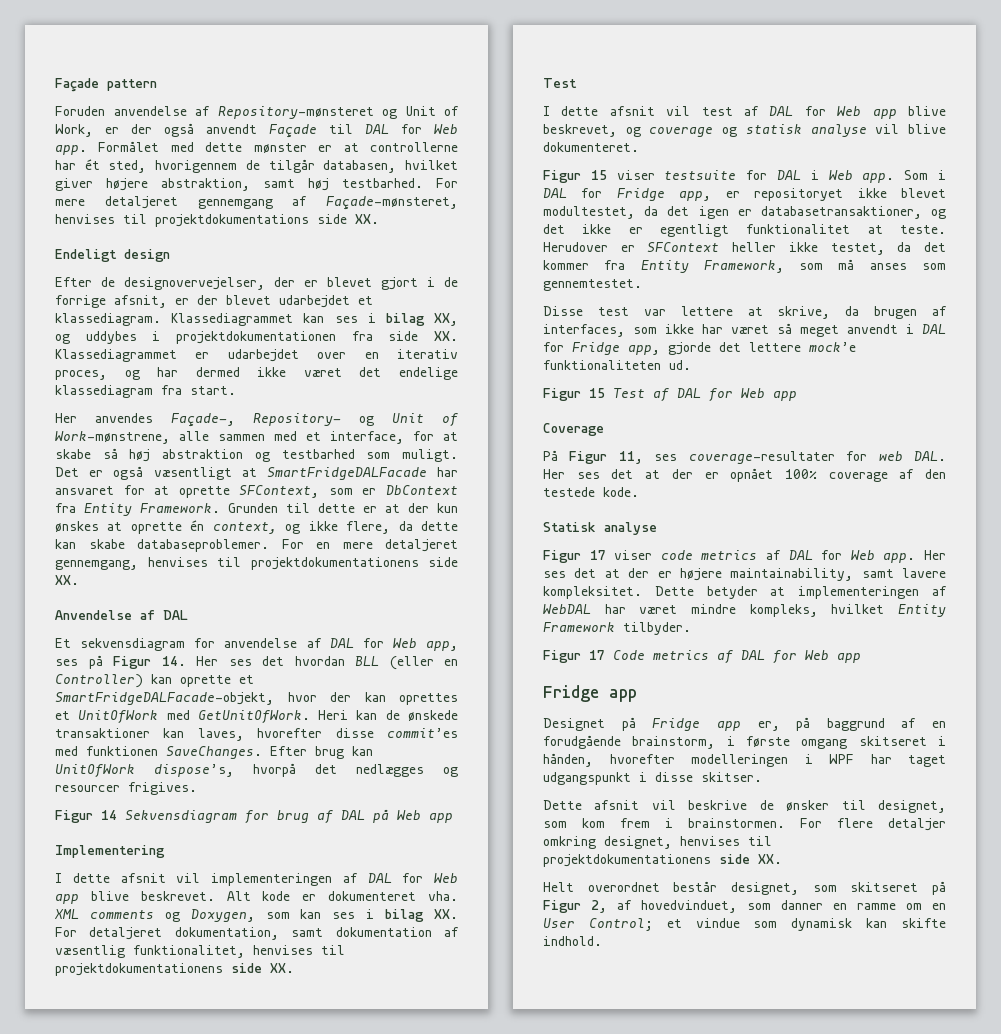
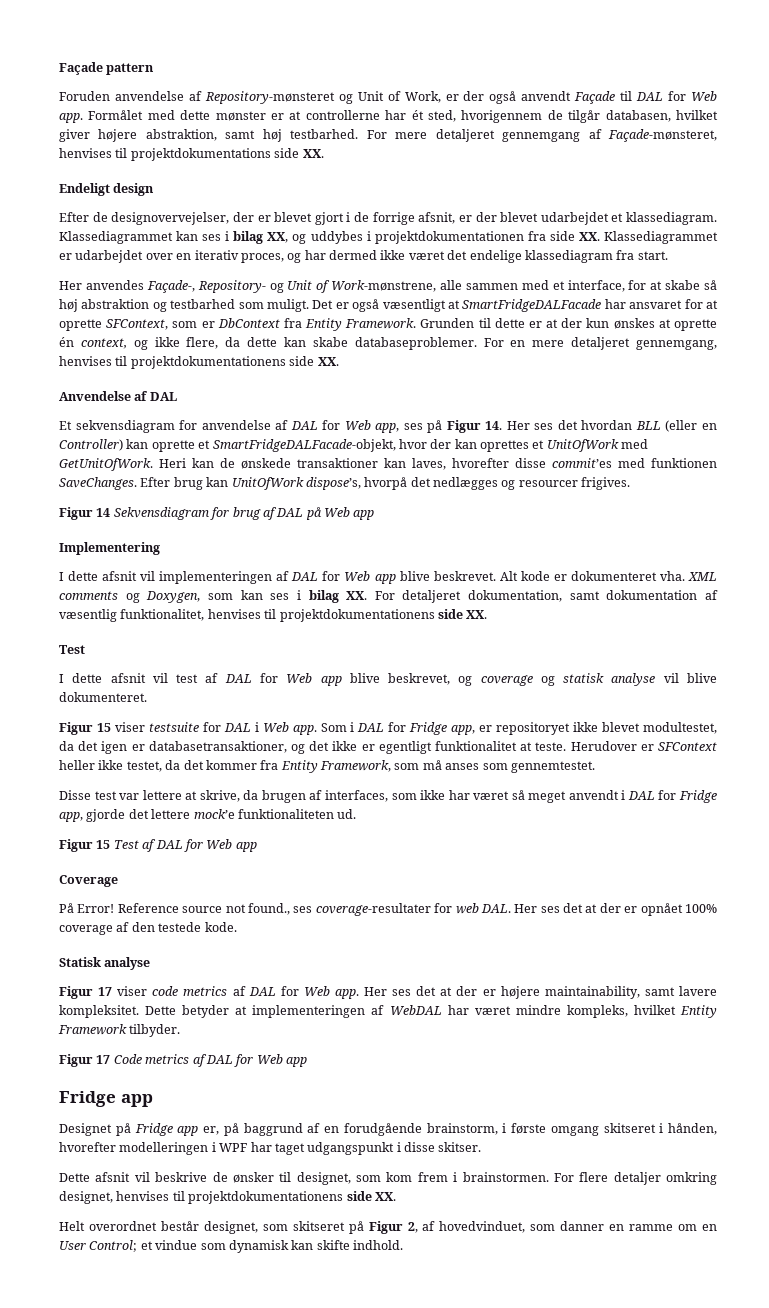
[569,451,643,464] Figur 11, -> [77,903,290,915] Error! Reference source not found.,

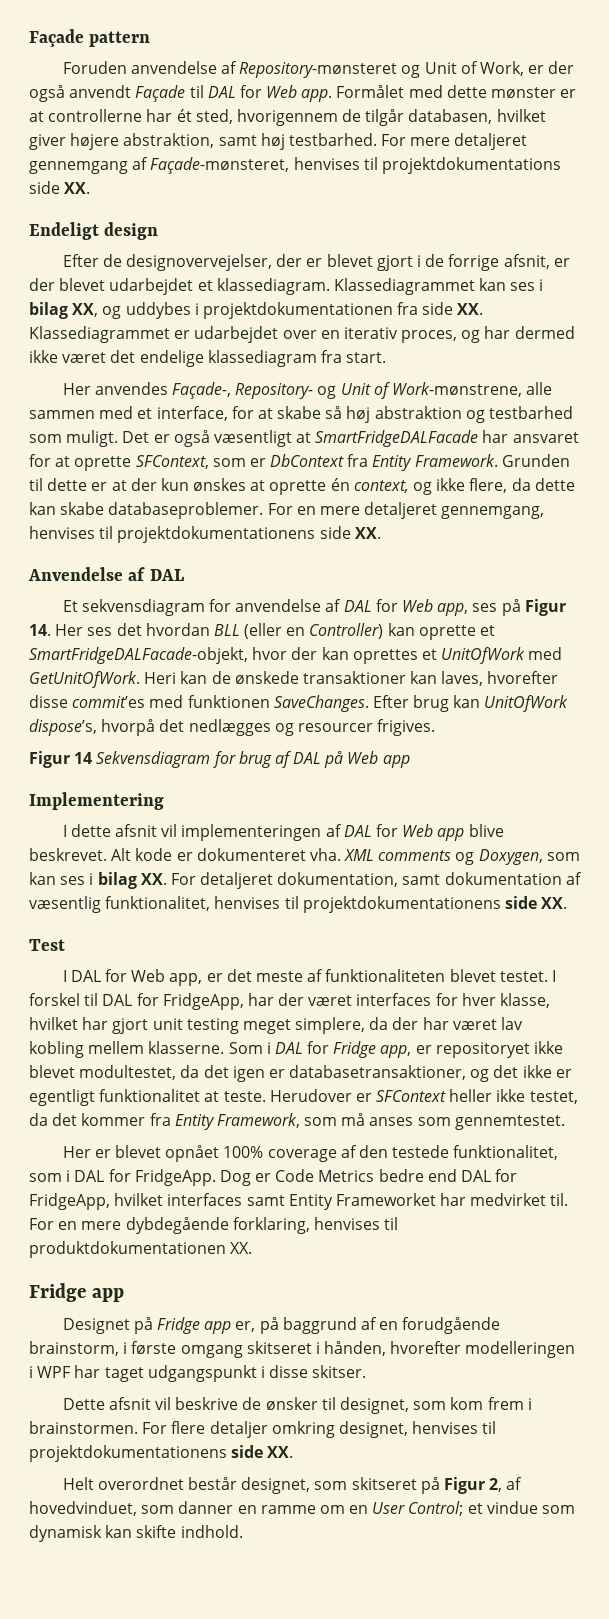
[72,673,718,686] [59,692,147,702] [59,722,317,735] dette afsnit vil test af DAL for Web app blive beskrevet, og coverage og statisk analyse vil blive dokumenteret. // Figur 15 viser testsuite for DAL i Web app. -> [70,969,556,986] [29,993,551,1010] [29,1017,524,1034] [29,1041,225,1058] DAL for Web app, er det meste af funktionaliteten blevet testet. I forskel til DAL for FridgeApp, har der været interfaces for hver klasse, hvilket har gjort unit testing meget simplere, da der har været lav kobling mellem klasserne.
[59,790,717,803] [59,809,357,822] [59,839,257,852] [59,875,118,887] [59,903,638,916] Disse test var lettere at skrive, da brugen af interfaces, som ikke har været så meget anvendt i DAL for Fridge app, gjorde det lettere mock’e funktionaliteten ud. // Figur 15 Test af DAL for Web app // Coverage // På Error! Reference source not found., ses coverage-resultater for web DAL. Her ses det at der er -> [62,1145,162,1158] Her er blevet
[204,922,237,932] [59,957,151,970] [59,986,717,999] [59,1005,717,1018] [58,1024,181,1037] [59,1054,307,1067] kode. // Statisk analyse // Figur 17 viser code metrics af DAL for Web app. Her ses det at der er højere maintainability, samt lavere kompleksitet. Dette betyder at implementeringen af WebDAL har været mindre kompleks, hvilket Entity Framework tilbyder. // Figur 17 Code metrics af DAL for Web app -> [453,1145,559,1160] [29,1169,518,1186] [29,1193,569,1210] [29,1217,399,1234] [29,1241,253,1258] funktionalitet, som i DAL for FridgeApp. Dog er Code Metrics bedre end DAL for FridgeApp, hvilket interfaces samt Entity Frameworket har medvirket til. For en mere dybdegående forklaring, henvises til produktdokumentationen XX.

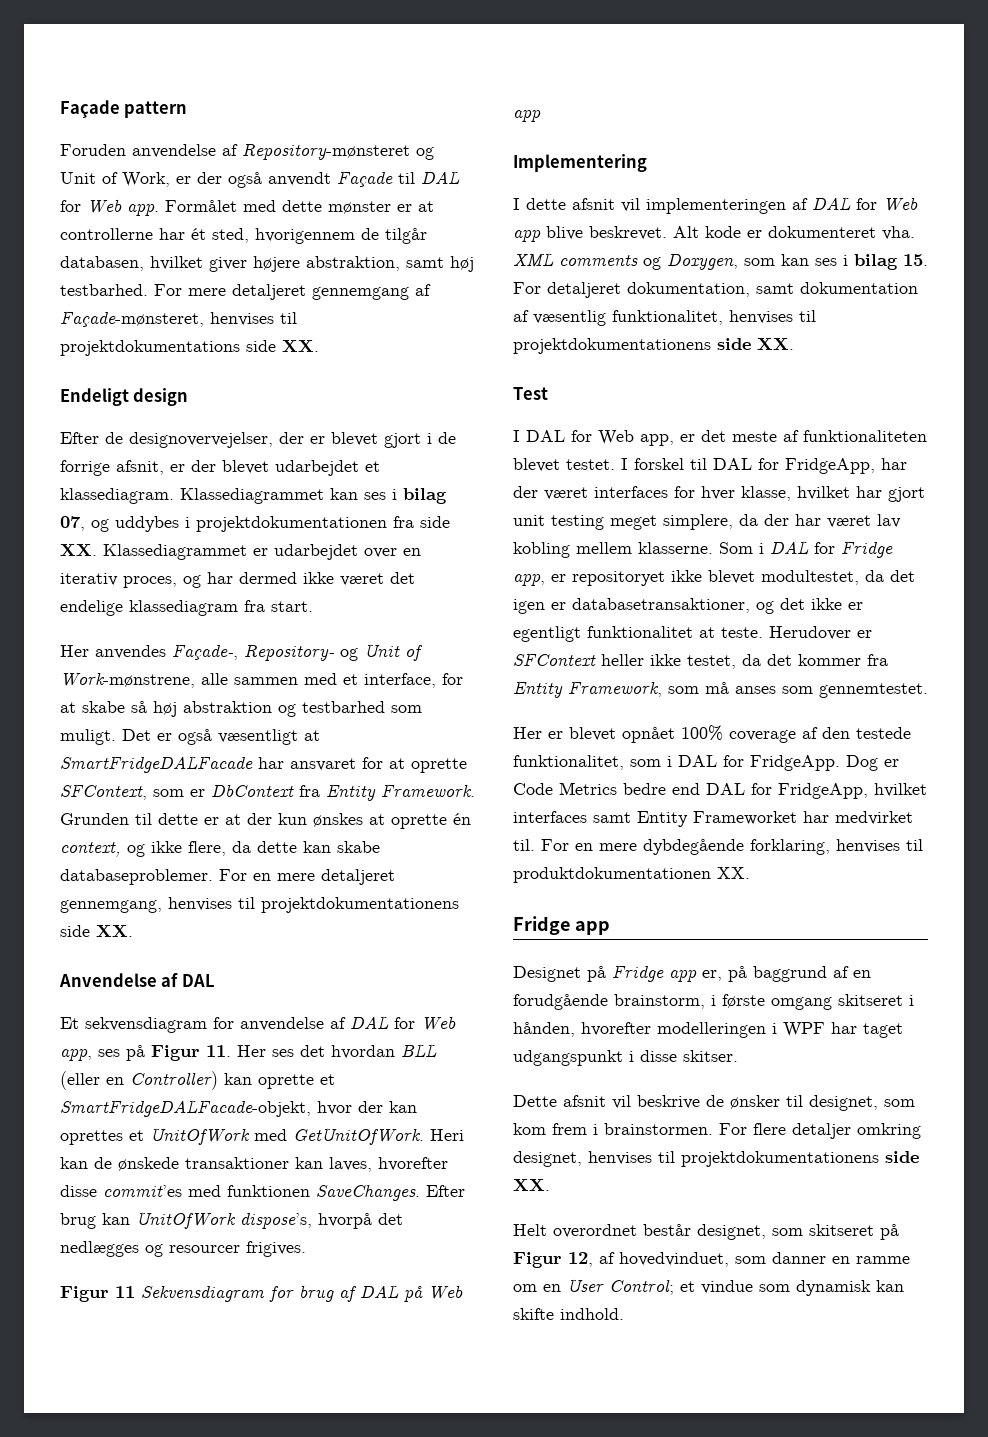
[72,303,99,317] XX, -> [60,516,85,531] 07,
[29,624,51,636] 14. -> [206,1045,231,1057] 11.
[74,752,93,764] 14 -> [115,1286,135,1298] 11
[140,873,167,885] XX. -> [903,254,928,266] 15.
[489,1478,503,1492] 2, -> [568,1252,593,1267] 12,

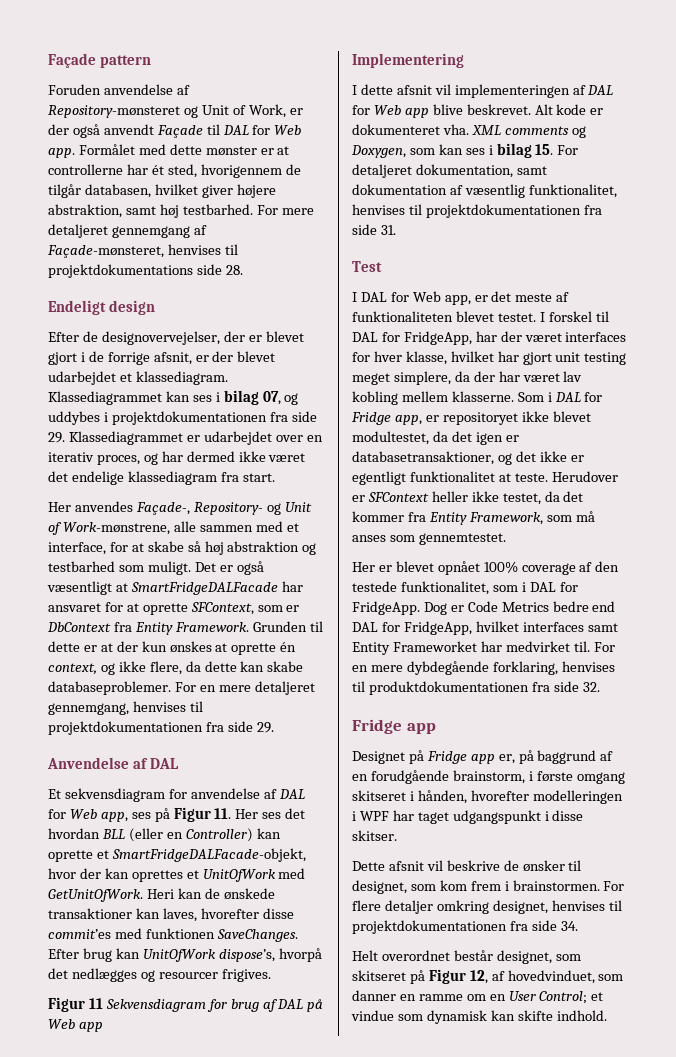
[282,340,319,352] XX. -> [225,265,243,275] 28.
[60,544,97,556] XX. -> [48,432,65,443] 29.
[261,897,459,913] [60,925,133,937] projektdokumentationens side XX. -> [48,721,274,735] projektdokumentationen fra side 29.
[513,338,794,354] projektdokumentationens side XX. -> [425,204,602,218] [352,224,396,235] projektdokumentationen fra side 31.
[717,867,750,879] XX. -> [531,681,600,692] fra side 32.
[681,1151,919,1167] [513,1179,550,1191] projektdokumentationens side XX. -> [352,920,578,934] projektdokumentationen fra side 34.

